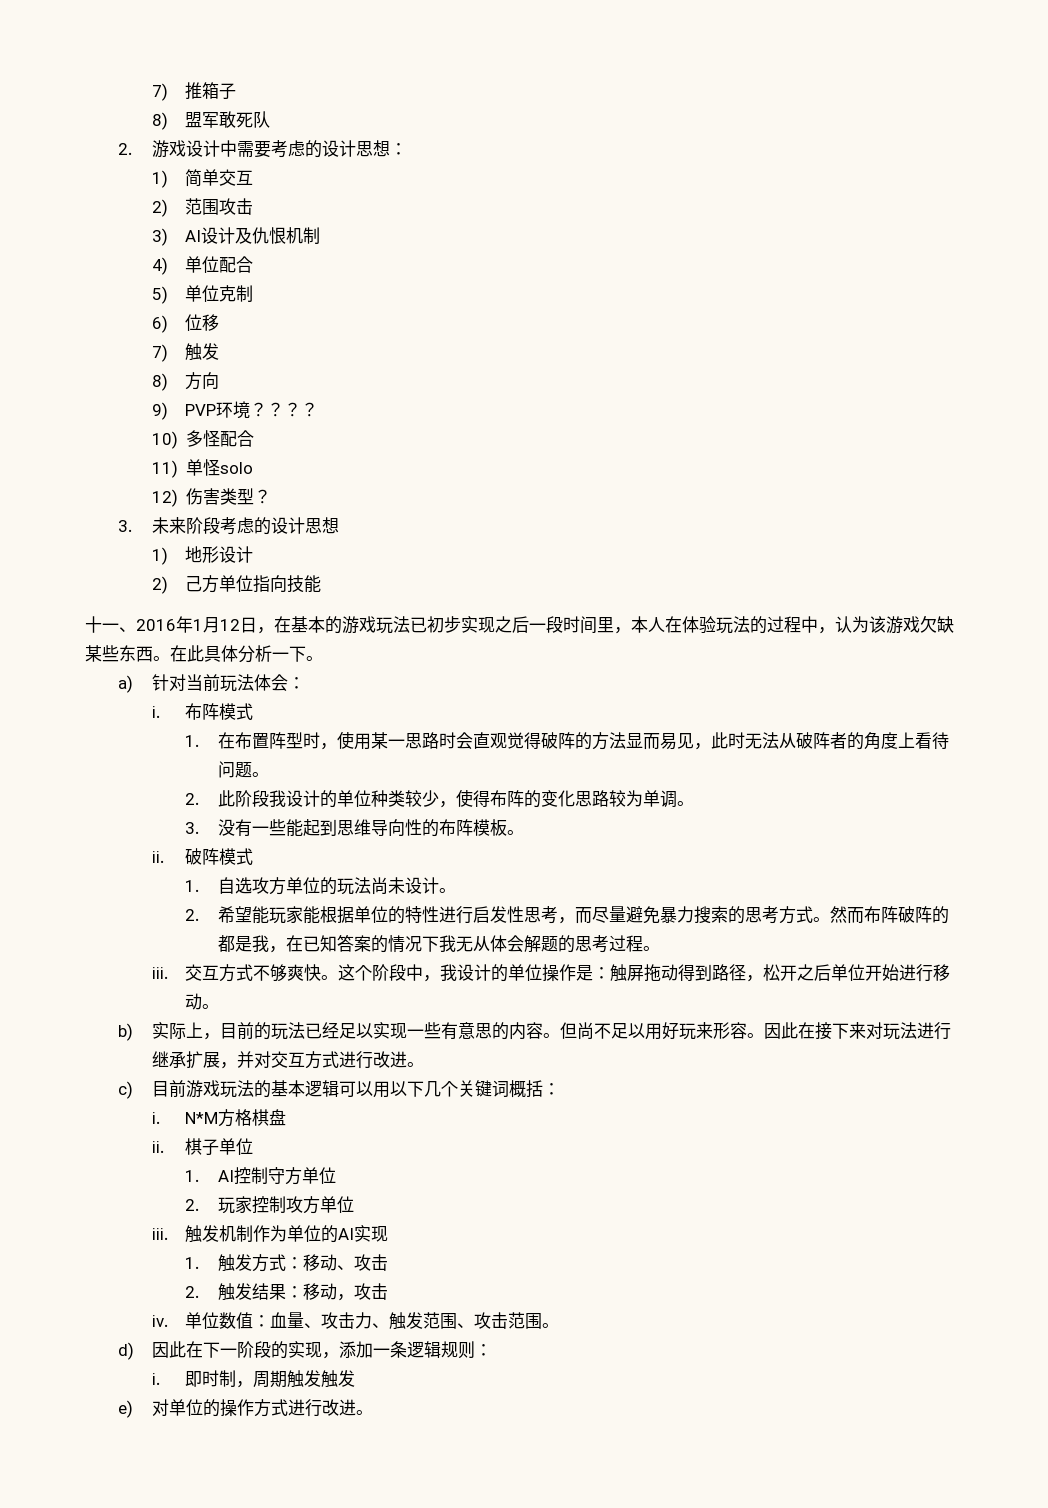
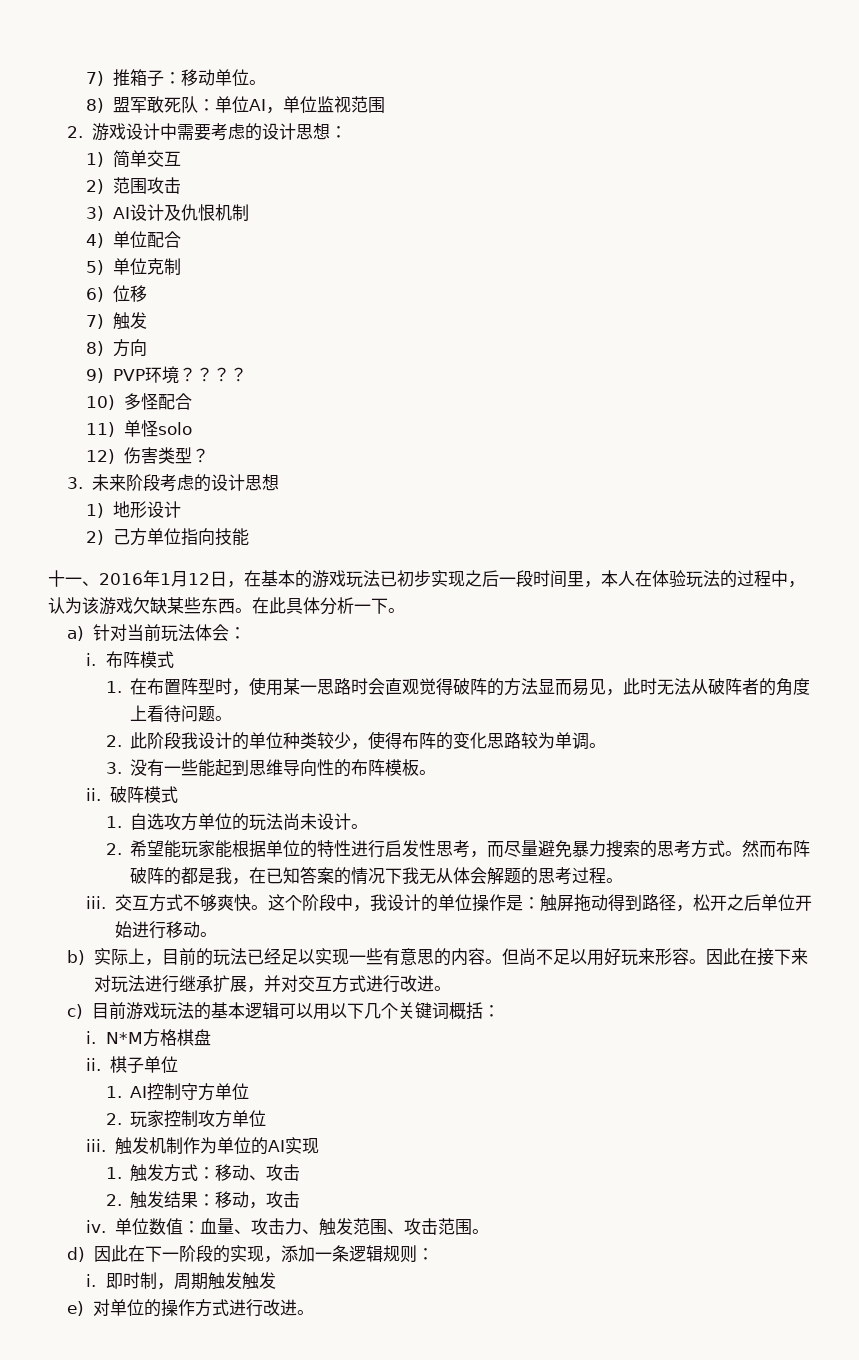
(237, 91) none -> [163,69,266,86] ：移动单位。
(271, 119) none -> [197,96,385,114] ：单位AI，单位监视范围

